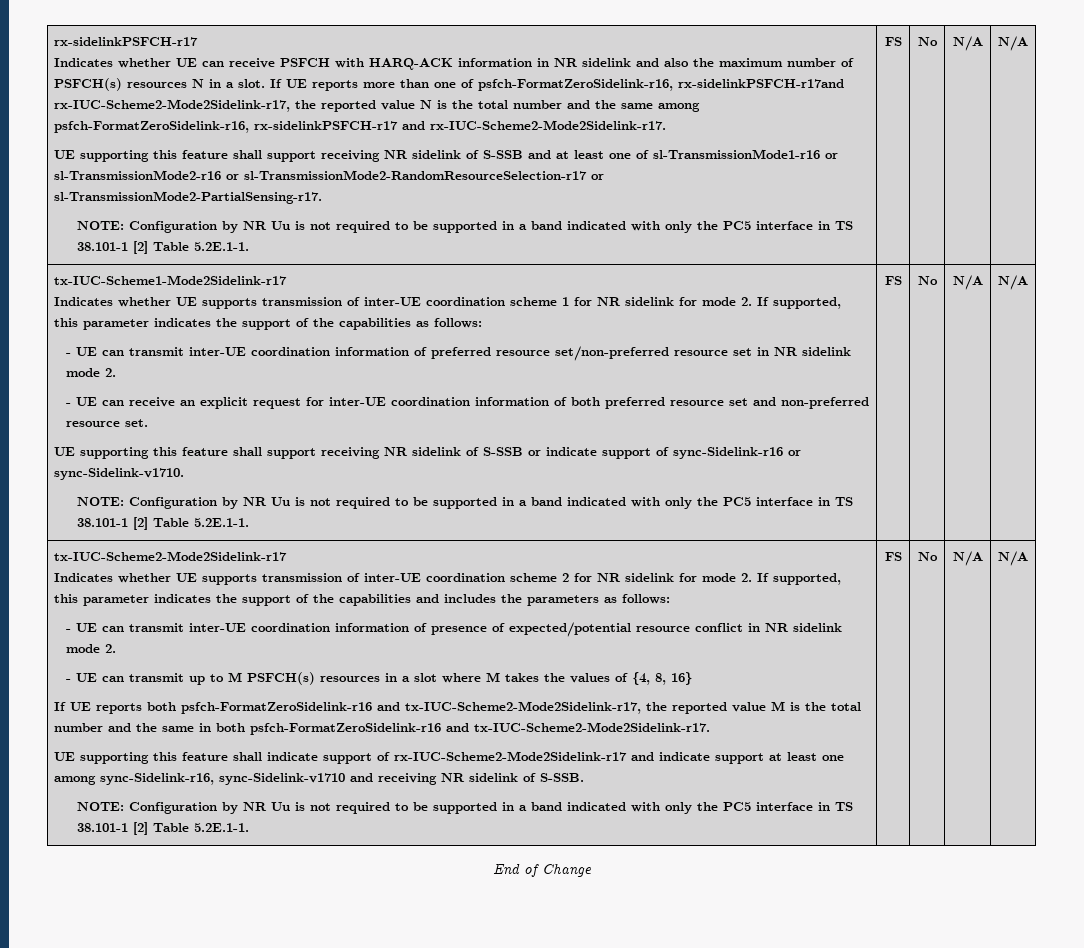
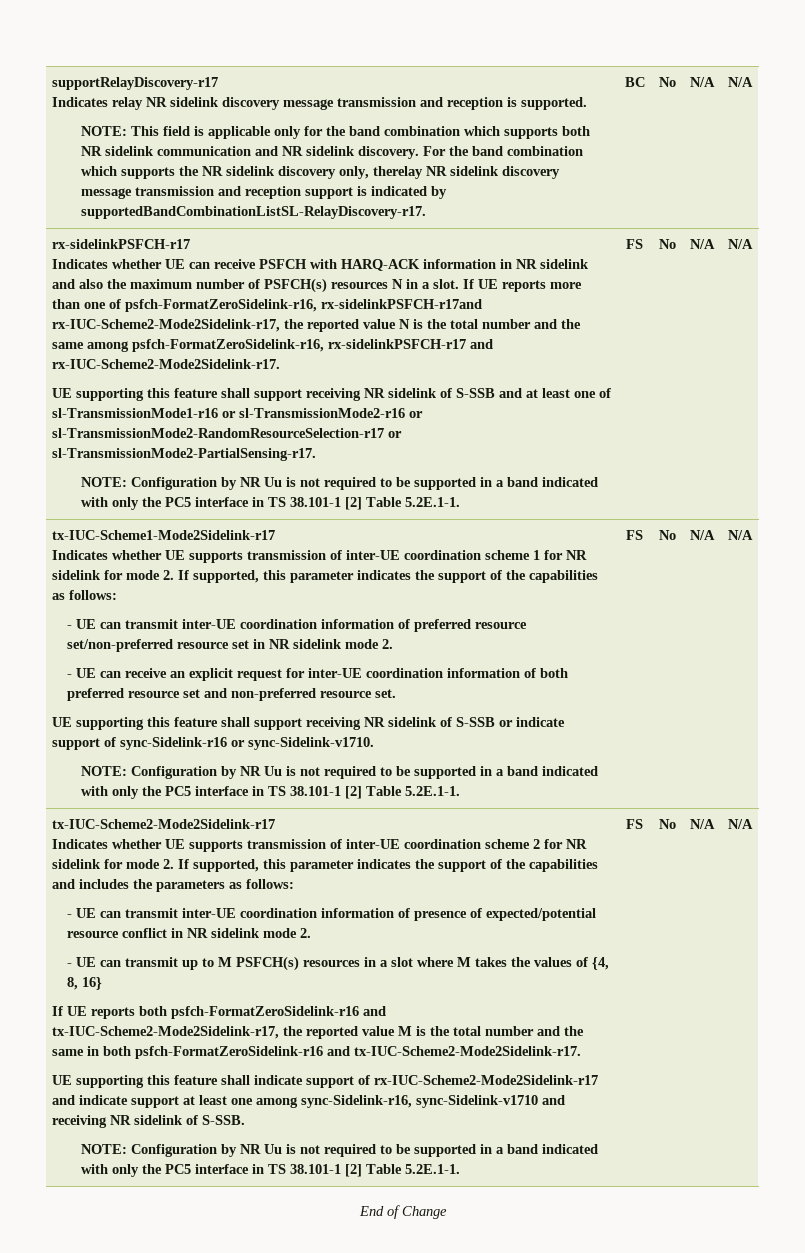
(54, 41) none -> [52,77,219,90] [52,97,588,110] [80,126,590,139] [80,146,583,159] [80,166,560,179] [80,186,447,199] [80,206,426,219] [624,77,645,87] [658,77,676,87] [689,77,715,87] [727,77,753,87] supportRelayDiscovery-r17 // Indicates relay NR sidelink discovery message transmission and reception is supported. // NOTE: This field is applicable only for the band combination which supports both NR sidelink communication and NR sidelink discovery. For the band combination which supports the NR sidelink discovery only, therelay NR sidelink discovery message transmission and reception support is indicated by supportedBandCombinationListSL-RelayDiscovery-r17. | BC | No | N/A | N/A //

